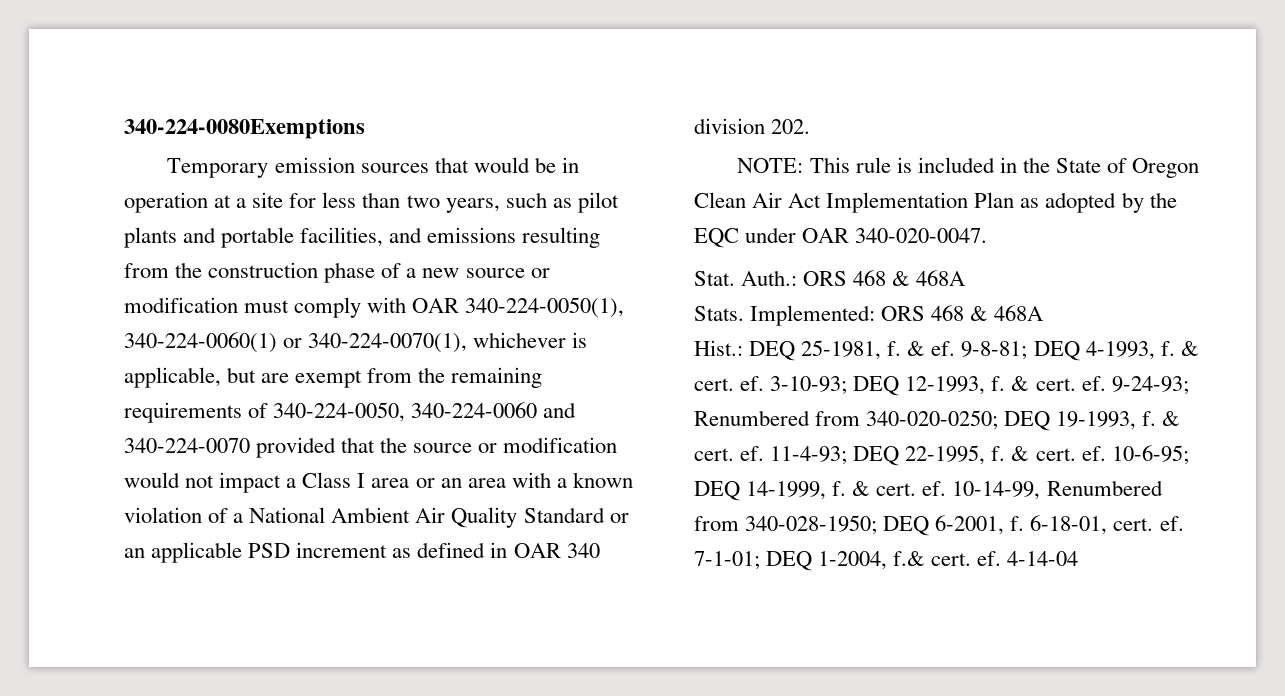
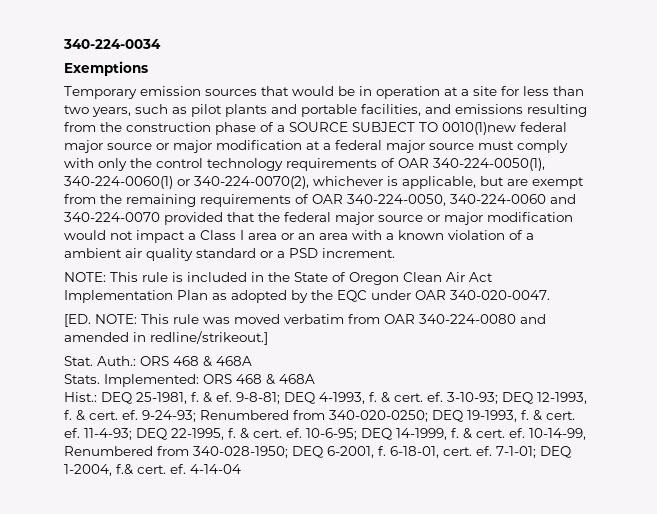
[124,119,365,139] 340-224-0080Exemptions -> [63,39,161,49] [64,61,148,76] 340-224-0034 // Exemptions
[422,268,550,278] [124,297,407,318] new source or modification must comply with -> [289,122,567,135] [64,140,568,153] [64,158,395,171] SOURCE SUBJECT TO 0010(1)new federal major source or major modification at a federal major source must comply with only the control technology requirements of
[308,333,468,353] 340-224-0070(1), -> [194,176,309,189] 340-224-0070(2),
(269, 410) none -> [312,194,343,204] OAR
[413,443,498,453] source or -> [284,212,483,225] federal major source or major
[249,507,629,528] [124,542,600,563] [694,118,811,134] National Ambient Air Quality Standard or an applicable PSD increment as defined in OAR 340 division 202. -> [64,248,395,261] ambient air quality standard or a PSD increment.
(988, 235) none -> [64,314,546,327] [64,331,268,345] // [ED. NOTE: This rule was moved verbatim from OAR 340-224-0080 and amended in redline/strikeout.]

